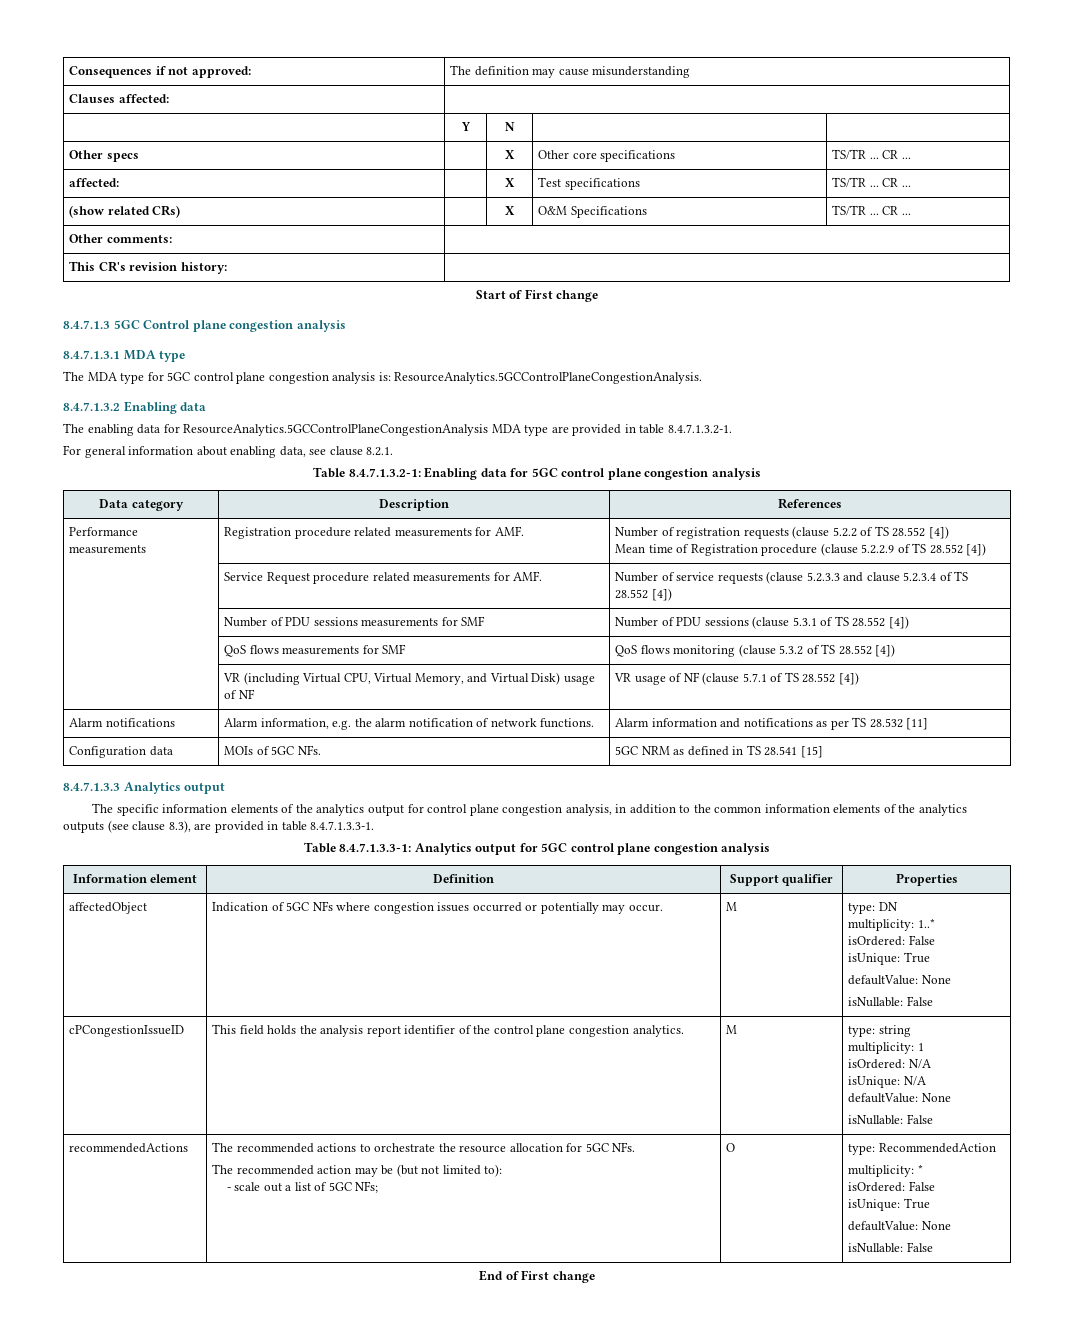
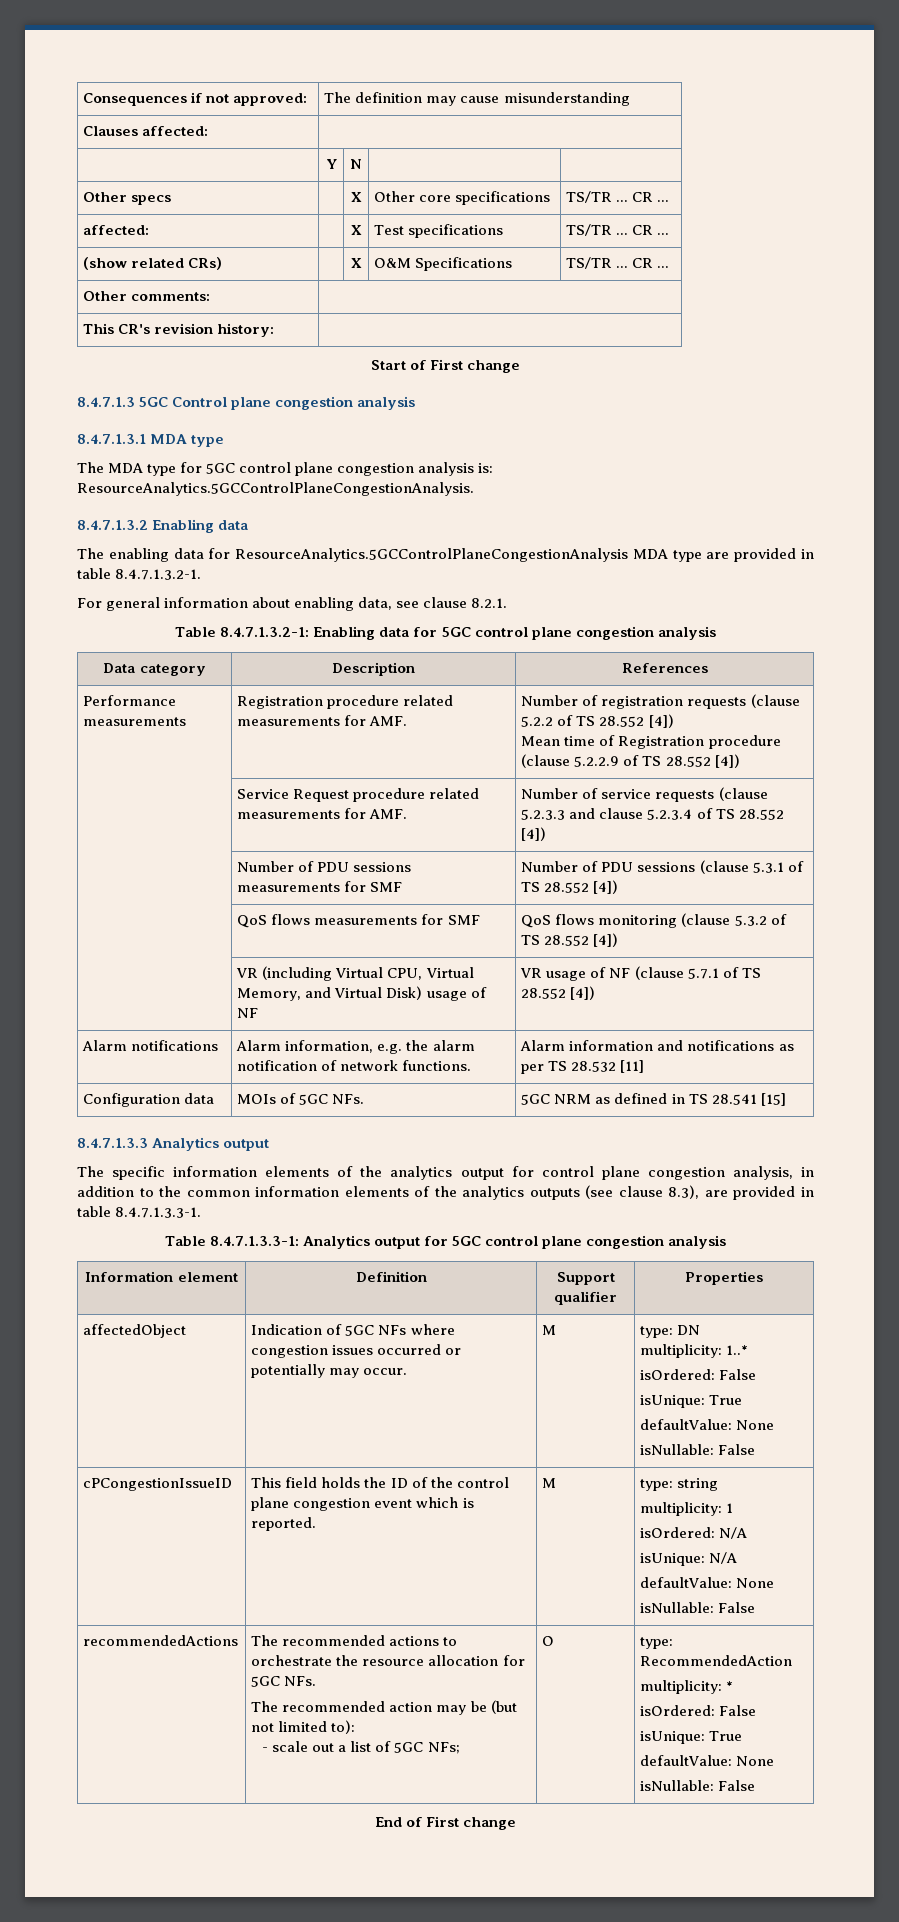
[320,1025,456,1037] analysis report identifier -> [390,1478,408,1488] ID
[632,1025,684,1037] analytics. -> [374,1497,474,1508] [251,1517,317,1531] event which is reported.

